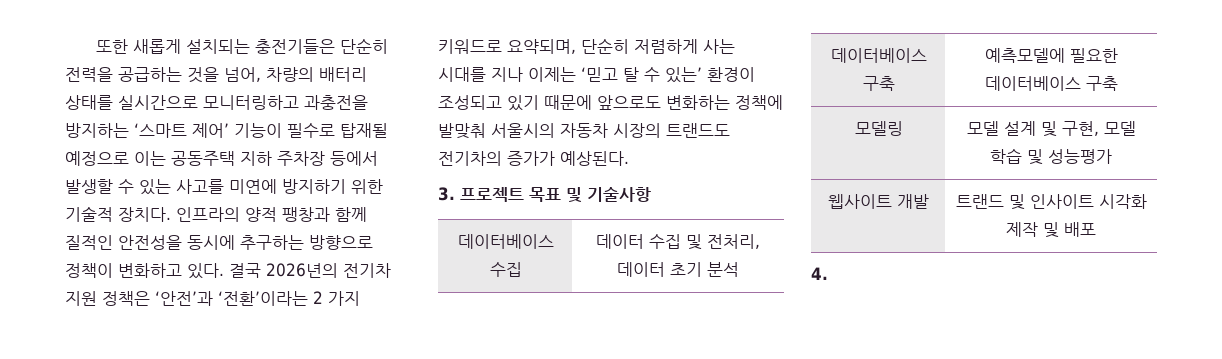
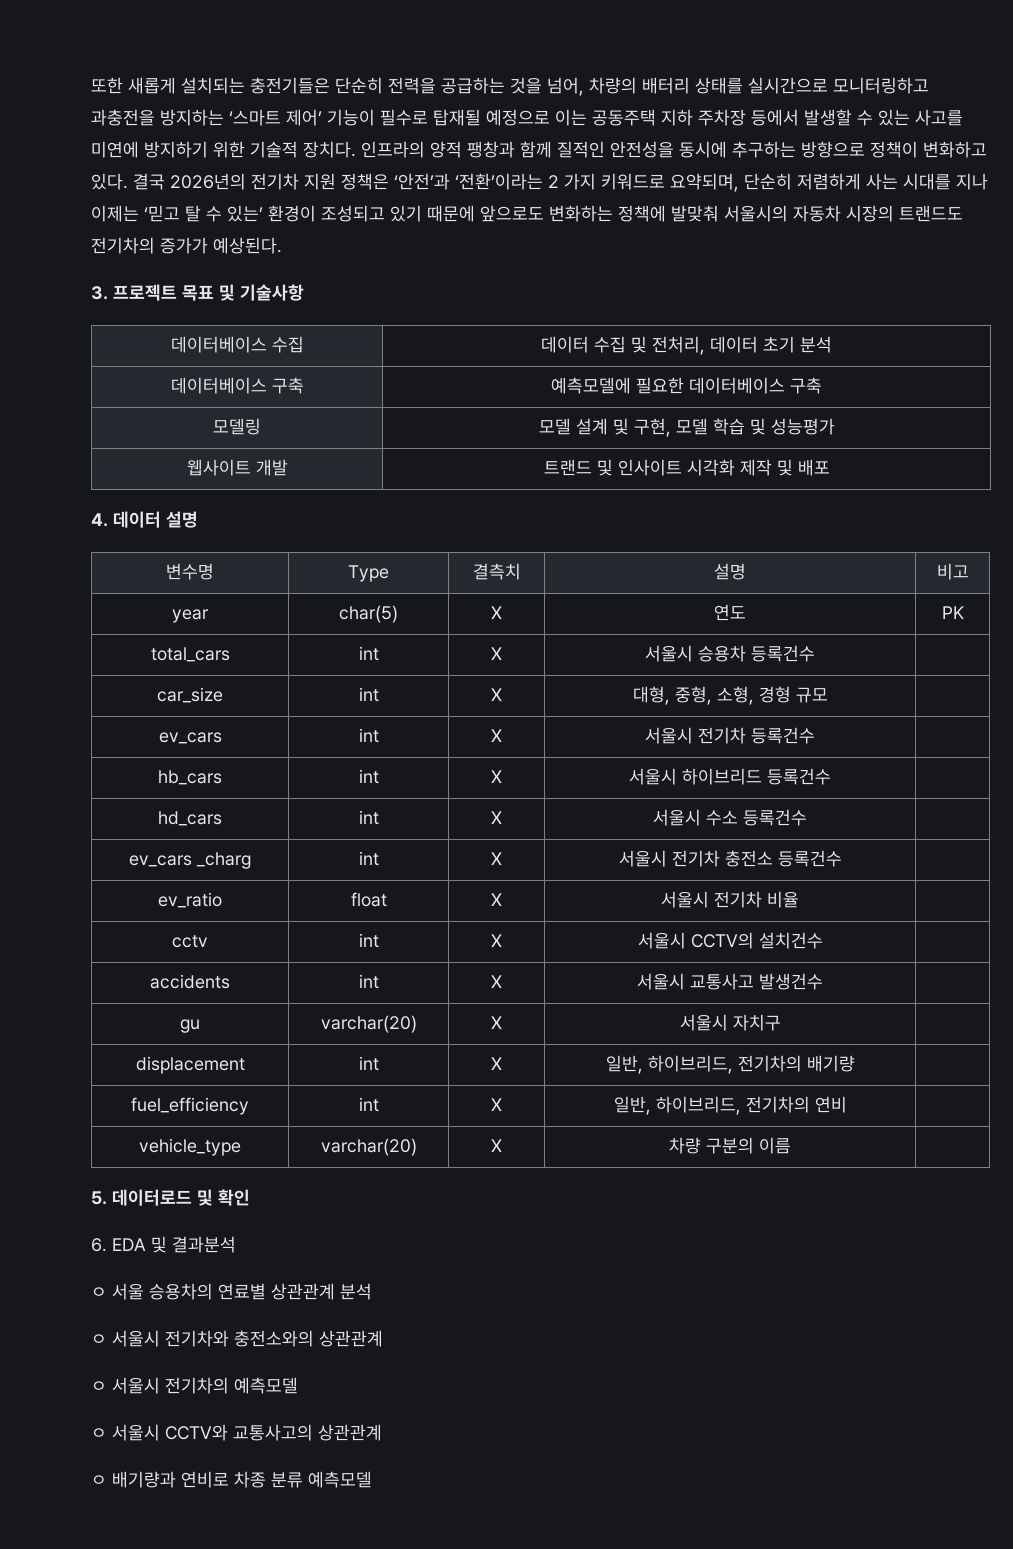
(828, 273) none -> [113,511,198,528] [166,563,214,580] [348,565,389,582] [472,563,521,580] [714,563,746,580] [936,563,969,580] [172,609,209,623] [339,605,398,623] [491,606,502,619] [714,604,746,621] [941,606,964,619] [150,647,230,662] [358,646,379,661] [491,647,502,660] [645,645,815,662] [157,687,223,703] [358,687,379,702] [491,688,502,701] [632,686,828,705] [158,732,222,744] [358,728,379,743] [491,729,502,742] [645,727,815,744] [158,770,222,785] [358,769,379,784] [491,770,502,783] [629,768,831,785] [158,811,222,826] [358,810,379,825] [491,811,502,824] [653,809,807,826] [129,852,251,869] [358,851,379,866] [491,852,502,865] [618,850,842,867] [158,892,222,908] [350,892,387,907] [491,893,502,906] [661,891,799,908] [172,935,208,948] [358,933,379,948] [491,934,502,947] [637,932,823,949] [150,974,230,989] [358,974,379,989] [491,975,502,988] [637,973,823,990] [180,1019,200,1033] [320,1015,417,1033] [491,1016,502,1029] [679,1014,781,1031] [135,1056,245,1074] [358,1056,379,1071] [491,1057,502,1070] [605,1055,855,1074] [131,1097,249,1115] [358,1097,379,1112] [491,1098,502,1111] [613,1096,847,1115] [139,1138,241,1156] [320,1138,417,1156] [491,1139,502,1152] [669,1137,791,1154] [91,1189,250,1206] [91,1236,236,1253] [91,1283,372,1300] [91,1330,383,1347] [91,1377,298,1394] [91,1424,382,1441] [91,1471,372,1488] 데이터 설명 // 변수명 | Type | 결측치 | 설명 | 비고 // year | char(5) | X | 연도 | PK // total_cars | int | X | 서울시 승용차 등록건수 | // car_size | int | X | 대형, 중형, 소형, 경형 규모 | // ev_cars | int | X | 서울시 전기차 등록건수 | // hb_cars | int | X | 서울시 하이브리드 등록건수 | // hd_cars | int | X | 서울시 수소 등록건수 | // ev_cars _charg | int | X | 서울시 전기차 충전소 등록건수 | // ev_ratio | float | X | 서울시 전기차 비율 | // cctv | int | X | 서울시 CCTV의 설치건수 | // accidents | int | X | 서울시 교통사고 발생건수 | // gu | varchar(20) | X | 서울시 자치구 | // displacement | int | X | 일반, 하이브리드, 전기차의 배기량 | // fuel_efficiency | int | X | 일반, 하이브리드, 전기차의 연비 | // vehicle_type | varchar(20) | X | 차량 구분의 이름 | // 5. 데이터로드 및 확인 // 6. EDA 및 결과분석 // ㅇ 서울 승용차의 연료별 상관관계 분석 // ㅇ 서울시 전기차와 충전소와의 상관관계 // ㅇ 서울시 전기차의 예측모델 // ㅇ 서울시 CCTV와 교통사고의 상관관계 // ㅇ 배기량과 연비로 차종 분류 예측모델

